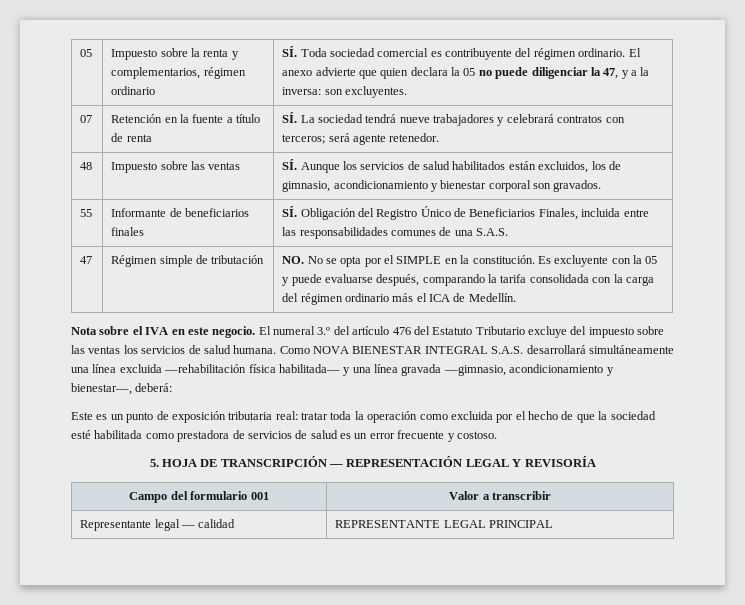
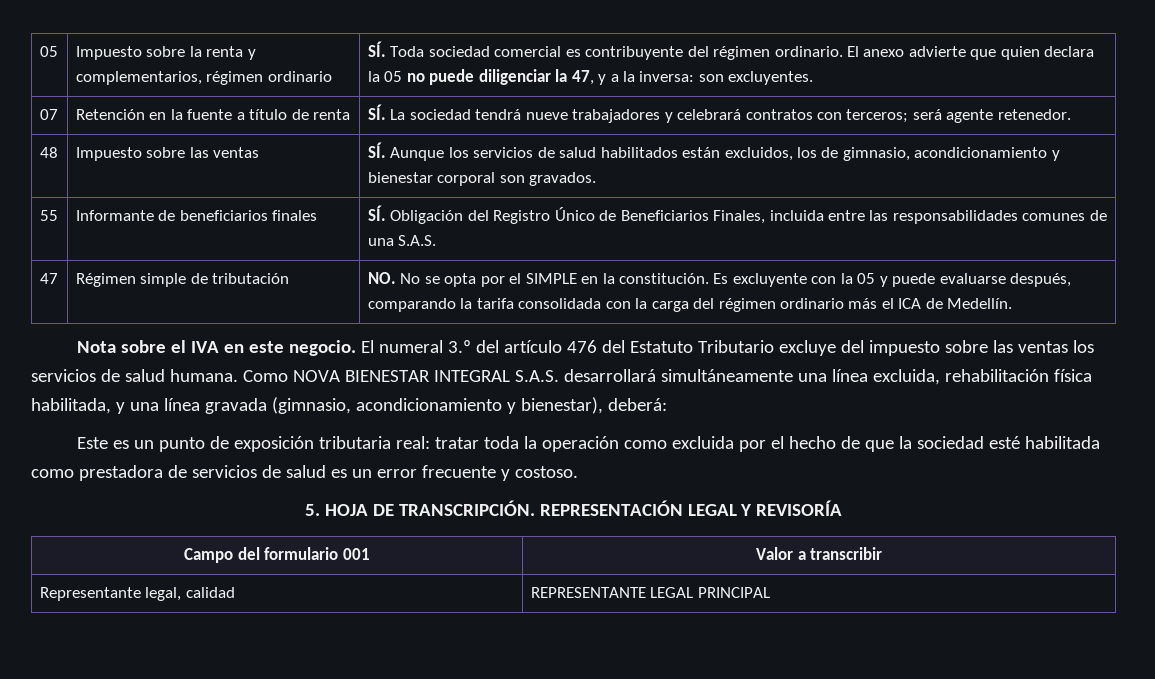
[119,364,340,373] excluida —rehabilitación física habilitada— -> [872,369,1092,385] [31,398,111,414] excluida, rehabilitación física habilitada,
[443,364,614,376] [71,383,132,395] —gimnasio, acondicionamiento y bienestar—, -> [271,397,603,414] (gimnasio, acondicionamiento y bienestar),
[220,456,343,467] TRANSCRIPCIÓN — -> [398,500,535,516] TRANSCRIPCIÓN.
[154,519,195,531] legal — -> [145,587,182,601] legal,

